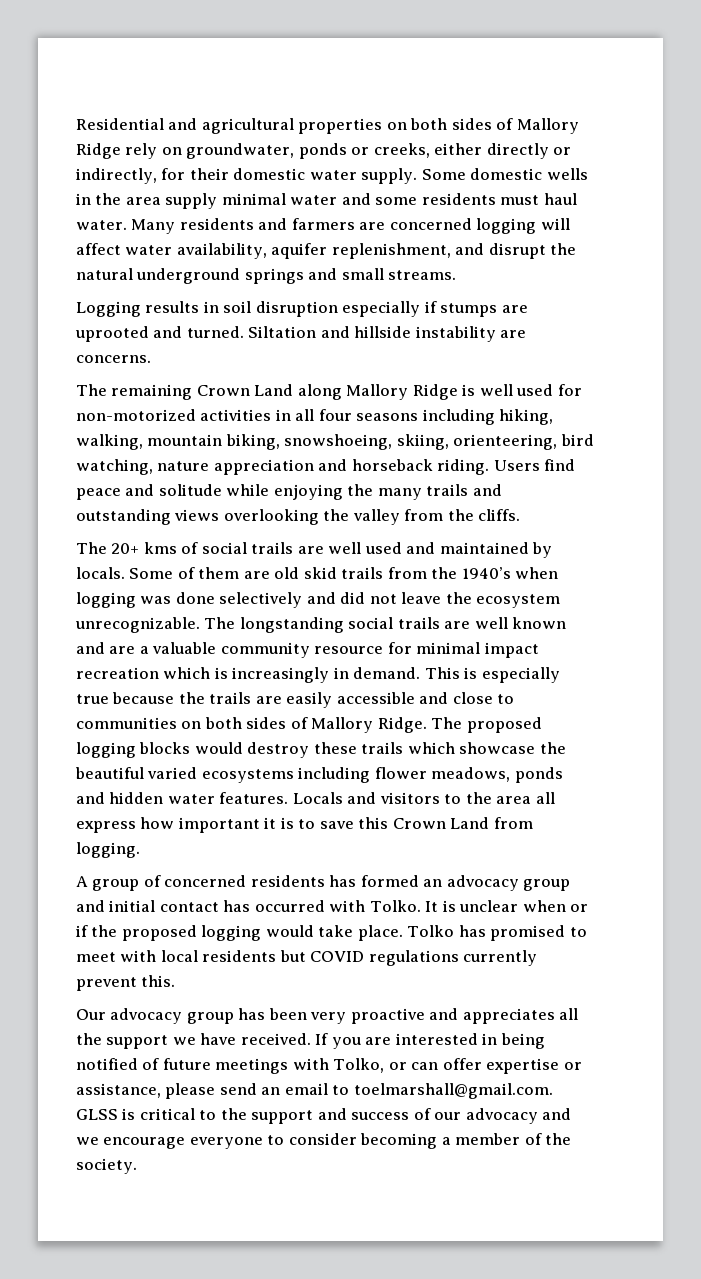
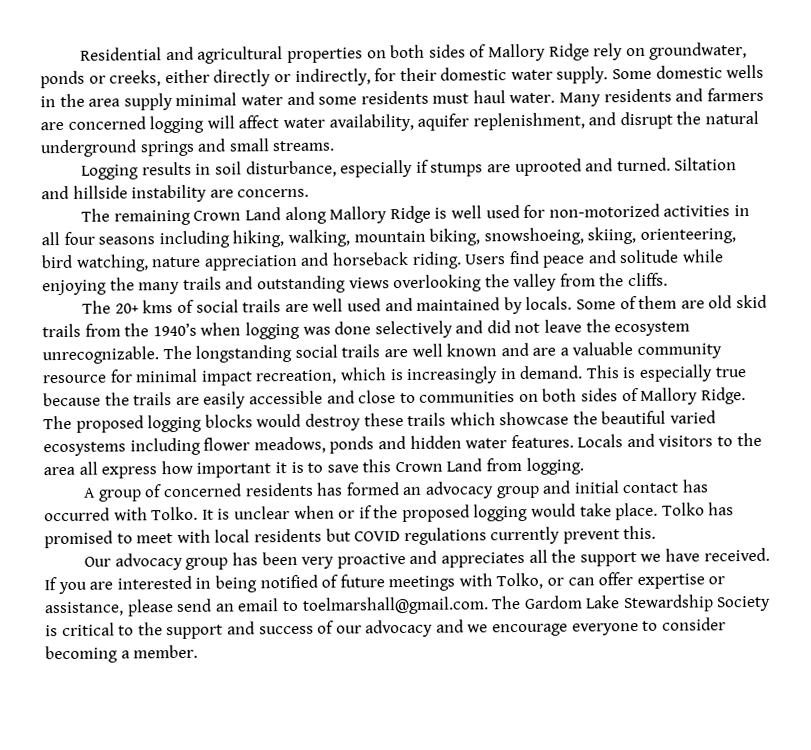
[255,301,338,317] disruption -> [245,160,337,178] disturbance,
[76,667,159,679] recreation -> [255,369,338,385] recreation,
[76,1109,118,1120] GLSS -> [491,594,772,613] The Gardom Lake Stewardship Society
[455,1133,572,1145] [76,1158,137,1174] member of the society. -> [133,644,199,659] member.

